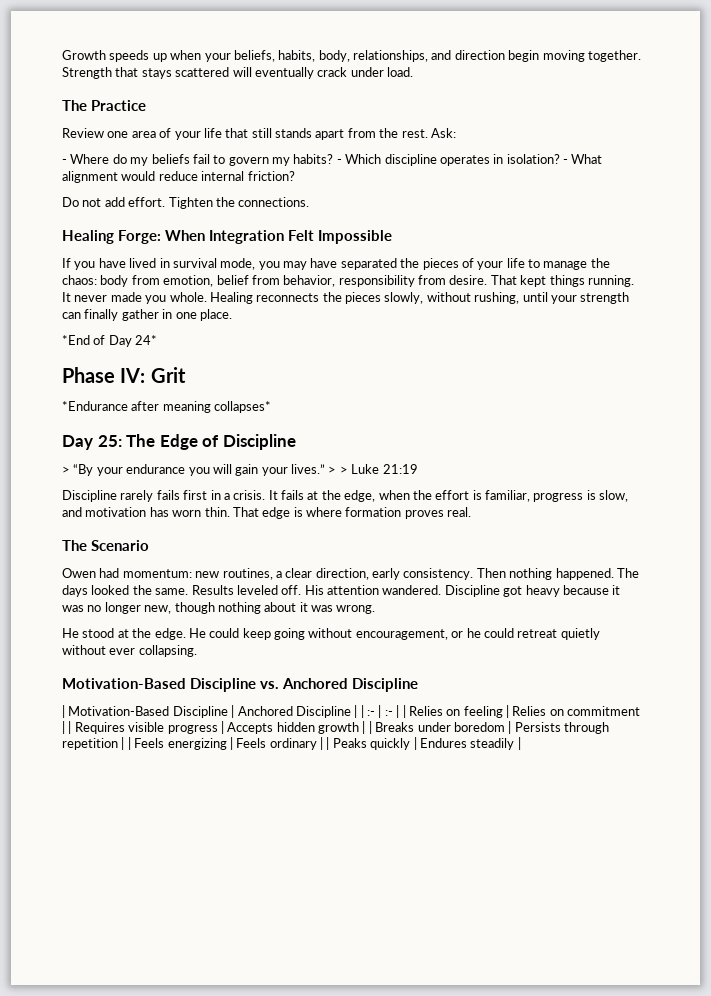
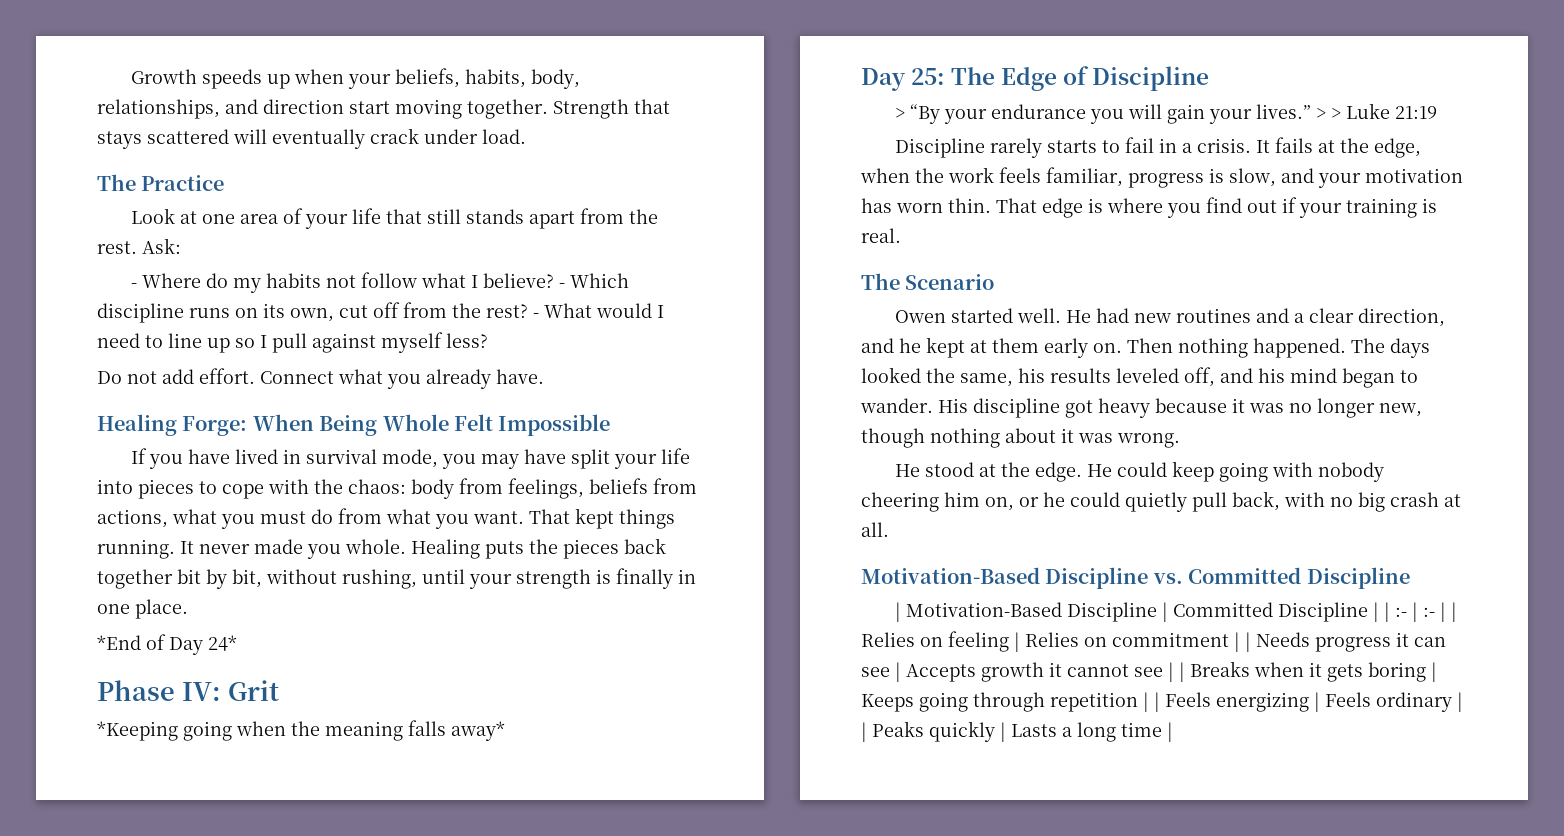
[508,50,540,62] begin -> [349,101,390,114] start
[62,128,104,138] Review -> [131,208,198,224] Look at
[151,154,603,166] [62,171,295,183] beliefs fail to govern my habits? - Which discipline operates in isolation? - What alignment would reduce internal friction? -> [266,272,630,288] [97,302,664,323] [97,332,488,353] habits not follow what I believe? - Which discipline runs on its own, cut off from the rest? - What would I need to line up so I pull against myself less?
[168,197,310,209] Tighten the connections. -> [260,369,544,389] Connect what you already have.
[209,230,284,244] Integration -> [319,414,449,436] Being Whole
[340,258,610,270] [62,275,488,287] separated the pieces of your life to manage the chaos: body from emotion, belief from behavior, responsibility from desire. -> [571,448,691,469] [97,478,697,499] [97,508,524,529] split your life into pieces to cope with the chaos: body from feelings, beliefs from actions, what you must do from what you want.
[256,292,424,304] reconnects the pieces slowly, -> [485,538,666,559] [97,569,262,589] puts the pieces back together bit by bit,
[62,309,159,321] can finally gather -> [596,568,673,589] is finally
[62,401,272,413] *Endurance after meaning collapses* -> [97,720,505,741] *Keeping going when the meaning falls away*
[156,490,208,500] fails first -> [1047,137,1155,153] starts to fail
[435,490,482,500] effort is -> [948,167,1041,183] work feels
(82, 512) none -> [1318,173,1361,188] your
[345,507,472,519] [62,540,149,551] [62,568,474,580] formation proves real. // The Scenario // Owen had momentum: new routines, a clear direction, early consistency. -> [1167,197,1437,218] [861,228,901,243] [861,273,995,290] [895,308,1446,327] [861,337,1122,358] you find out if your training is real. // The Scenario // Owen started well. He had new routines and a clear direction, and he kept at them early on.
[155,585,500,597] same. Results leveled off. His attention wandered. Discipline -> [960,367,1418,388] [860,398,1060,418] same, his results leveled off, and his mind began to wander. His discipline
[308,628,600,640] [62,645,197,657] without encouragement, or he could retreat quietly without ever collapsing. -> [1272,462,1385,482] [861,491,1461,512] [861,522,889,537] with nobody cheering him on, or he could quietly pull back, with no big crash at all.
[282,678,348,689] Anchored -> [1188,567,1302,584] Committed
[237,706,293,716] Anchored -> [1173,602,1274,617] Committed
[74,721,561,734] Requires visible progress | Accepts hidden growth | | Breaks under boredom | Persists -> [1256,632,1446,652] [861,661,1437,682] [861,692,968,712] Needs progress it can see | Accepts growth it cannot see | | Breaks when it gets boring | Keeps going
[419,738,515,750] Endures steadily -> [1011,722,1162,742] Lasts a long time

